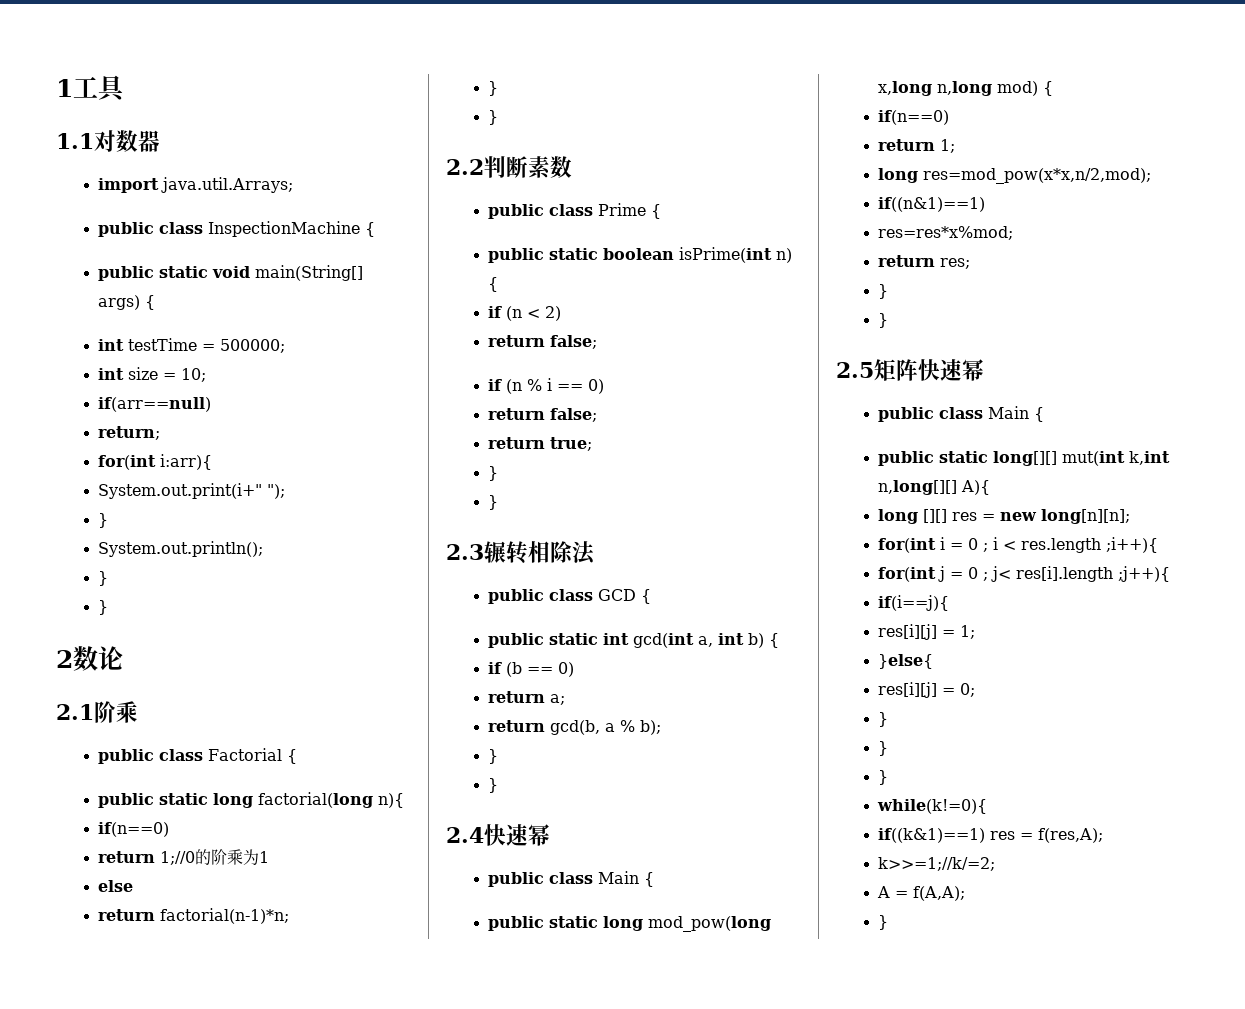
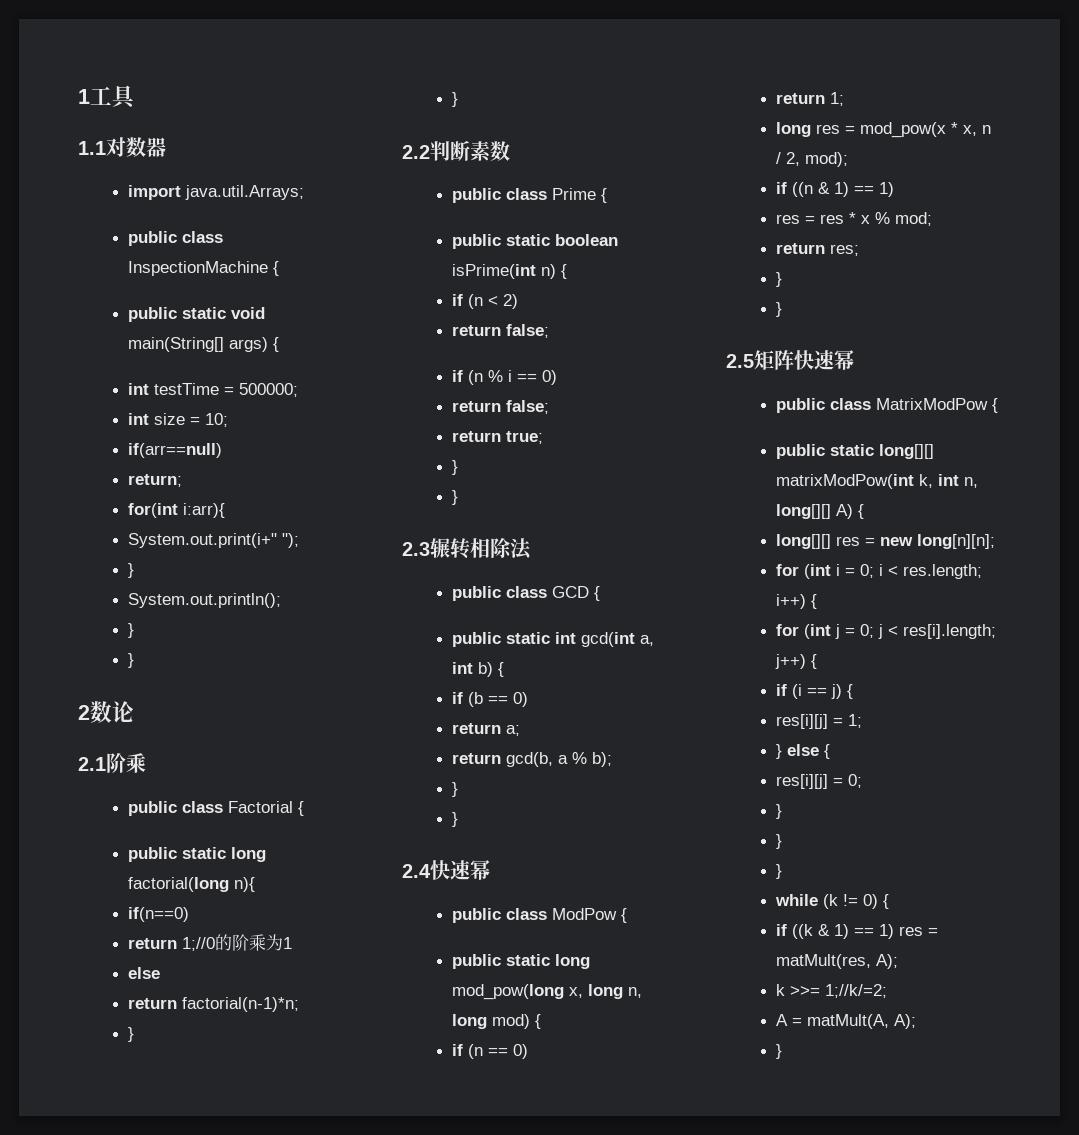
[598,871,640,884] Main -> [552,908,618,920] ModPow
[878,81,1054,96] [878,110,950,125] [878,139,956,153] [878,168,1152,184] [878,197,986,212] [878,226,1014,240] x,long n,long mod) { // if(n==0) // return 1; // long res=mod_pow(x*x,n/2,mod); // if((n&1)==1) // res=res*x%mod; -> [569,984,643,999] [452,1014,542,1029] [452,1044,529,1059] [776,92,845,106] [776,122,992,138] [776,152,849,167] [776,182,895,197] [776,212,933,226] x, long n, long mod) { // if (n == 0) // return 1; // long res = mod_pow(x * x, n / 2, mod); // if ((n & 1) == 1) // res = res * x % mod;
[988,406,1030,419] Main -> [876,398,989,410] MatrixModPow
[1062,451,1171,466] [878,480,991,495] [878,509,1131,524] [878,537,1159,553] [878,566,1171,582] [878,595,950,611] mut(int k,int n,long[][] A){ // long [][] res = new long[n][n]; // for(int i = 0 ; i < res.length ;i++){ // for(int j = 0 ; j< res[i].length ;j++){ // if(i==j){ -> [776,474,979,489] [776,504,865,519] [776,534,996,549] [776,564,983,579] [776,594,818,609] [776,624,997,639] [775,654,818,669] [776,684,854,699] matrixModPow(int k, int n, long[][] A) { // long[][] res = new long[n][n]; // for (int i = 0; i < res.length; i++) { // for (int j = 0; j < res[i].length; j++) { // if (i == j) {
[878,654,934,669] }else{ -> [776,744,831,759] } else {
[877,799,988,814] [878,828,1104,843] [878,857,996,871] while(k!=0){ // if((k&1)==1) res = f(res,A); // k>>=1;//k/=2; -> [775,894,890,909] [776,924,939,939] [776,954,899,969] [776,984,888,998] while (k != 0) { // if ((k & 1) == 1) res = matMult(res, A); // k >>= 1;//k/=2;
[913,886,966,901] f(A,A); -> [807,1014,917,1029] matMult(A, A);

